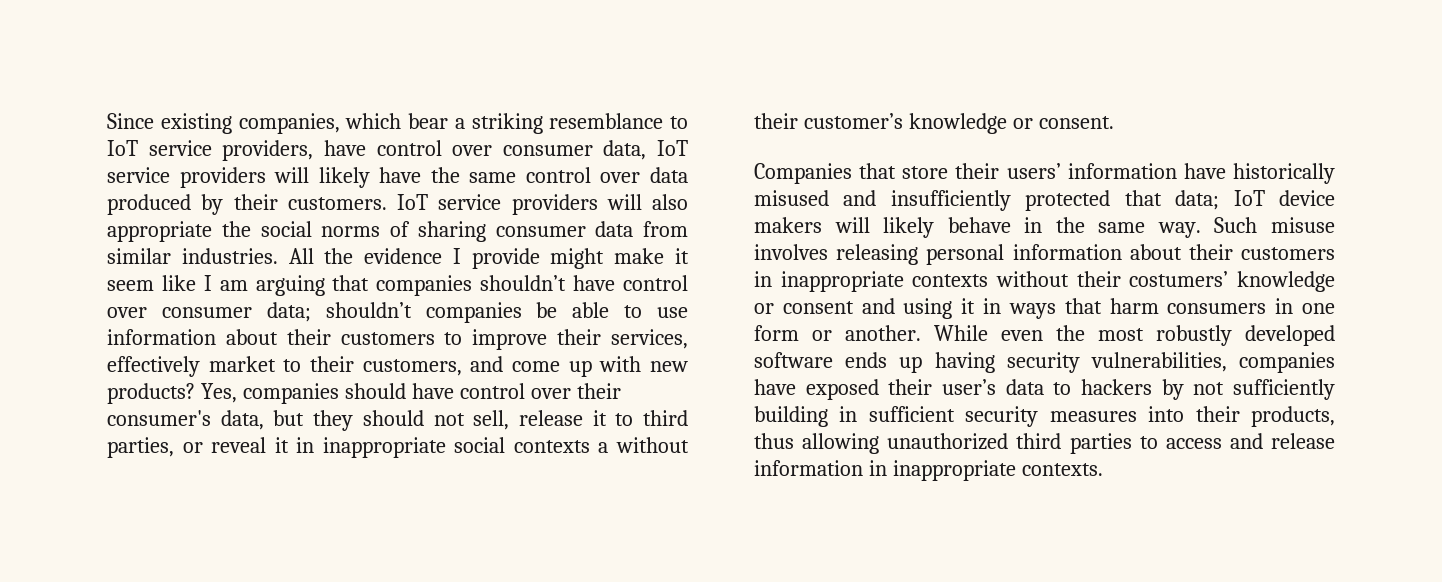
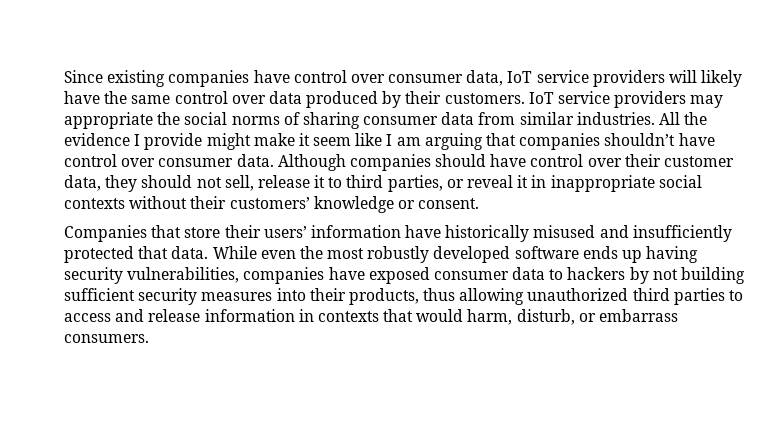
[238,113,688,134] [107,140,314,161] companies, which bear a striking resemblance to IoT service providers, -> [168,70,250,87] companies
[606,194,688,210] will also -> [690,95,724,108] may
[266,302,688,323] [107,329,688,350] [107,356,688,377] [107,383,237,404] data; shouldn’t companies be able to use information about their customers to improve their services, effectively market to their customers, and come up with new products? Yes, -> [236,154,346,171] data. Although
[107,410,305,430] consumer's data, but -> [664,156,735,167] [64,175,101,191] customer data,
[598,437,689,453] [754,113,903,129] a without their customer’s -> [129,196,310,209] without their customers’
[1175,190,1335,210] [754,217,1335,238] [754,244,1335,265] [754,271,1335,292] [754,298,1335,319] [754,325,921,341] data; IoT device makers will likely behave in the same way. Such misuse involves releasing personal information about their customers in inappropriate contexts without their costumers’ knowledge or consent and using it in ways that harm consumers in one form or another. -> [171,246,209,259] data.
[888,379,996,395] their user’s -> [433,271,509,280] consumer
[1233,379,1335,400] [754,406,858,427] sufficiently building in -> [681,267,746,284] building
[892,460,1103,481] inappropriate contexts. -> [317,309,679,325] [64,334,149,343] contexts that would harm, disturb, or embarrass consumers.

